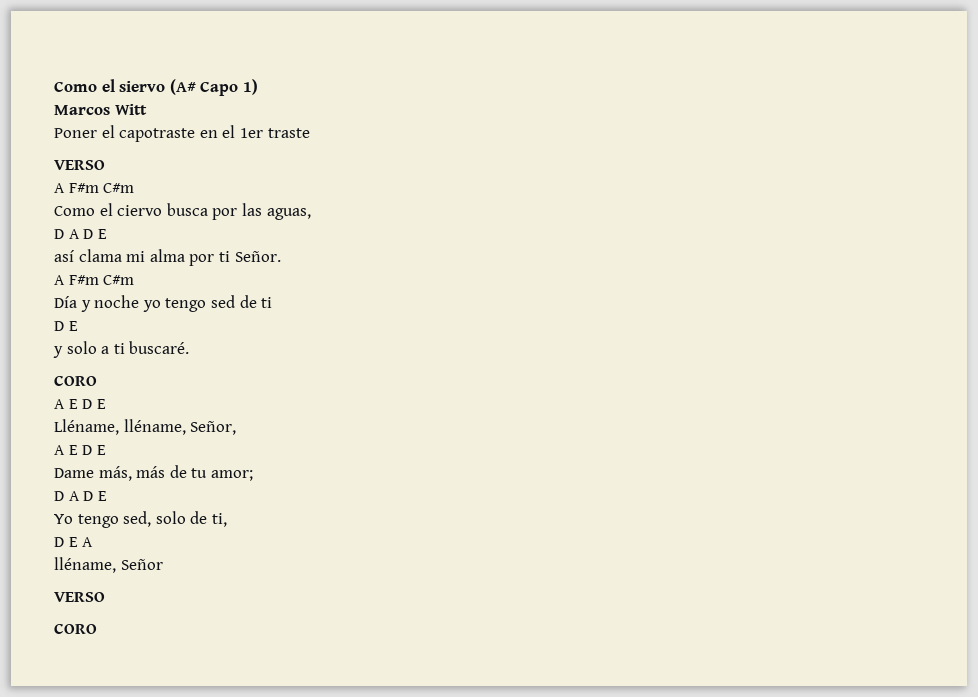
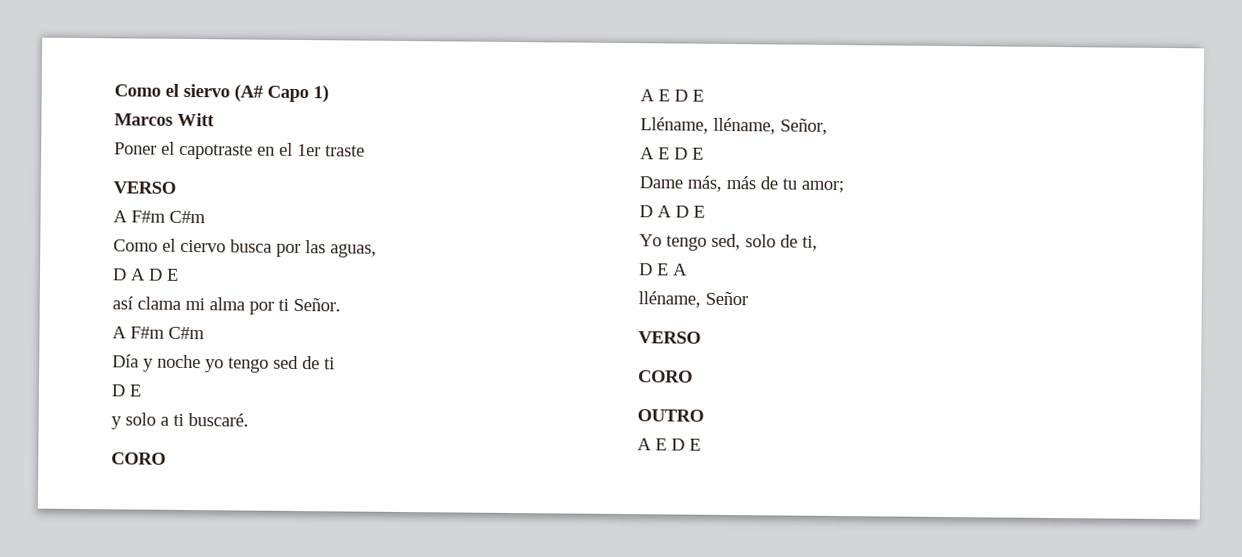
(97, 628) none -> [637,409,704,422] [637,438,701,451] // OUTRO // A E D E

